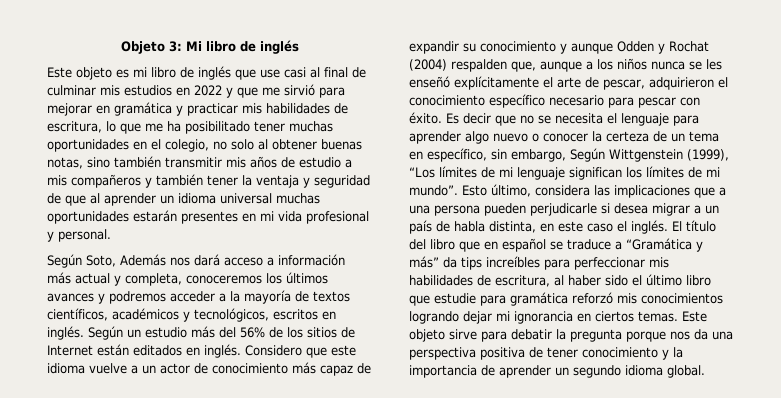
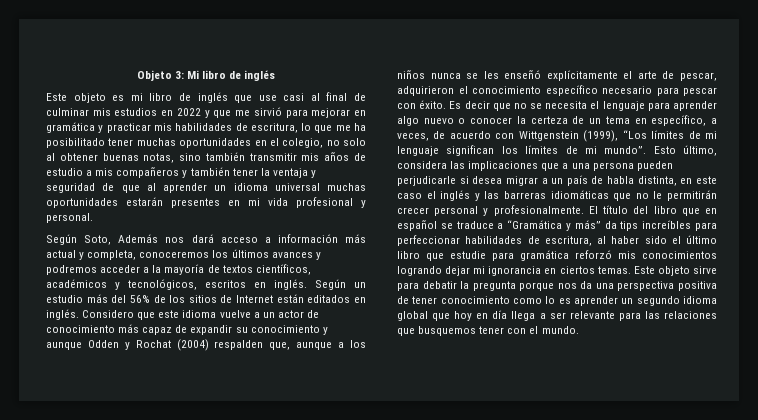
[491,148,605,162] sin embargo, Según -> [711,118,717,124] [397,131,515,141] a veces, de acuerdo con
[631,220,668,234] inglés. -> [440,190,717,201] [397,205,584,216] inglés y las barreras idiomáticas que no le permitirán crecer personal y profesionalmente.
[649,257,669,268] mis -> (460, 240) none
[662,347,683,360] [409,365,705,378] y la importancia de aprender un segundo idioma global. -> [513,296,717,306] [397,310,717,321] [397,326,579,336] como lo es aprender un segundo idioma global que hoy en día llega a ser relevante para las relaciones que busquemos tener con el mundo.

